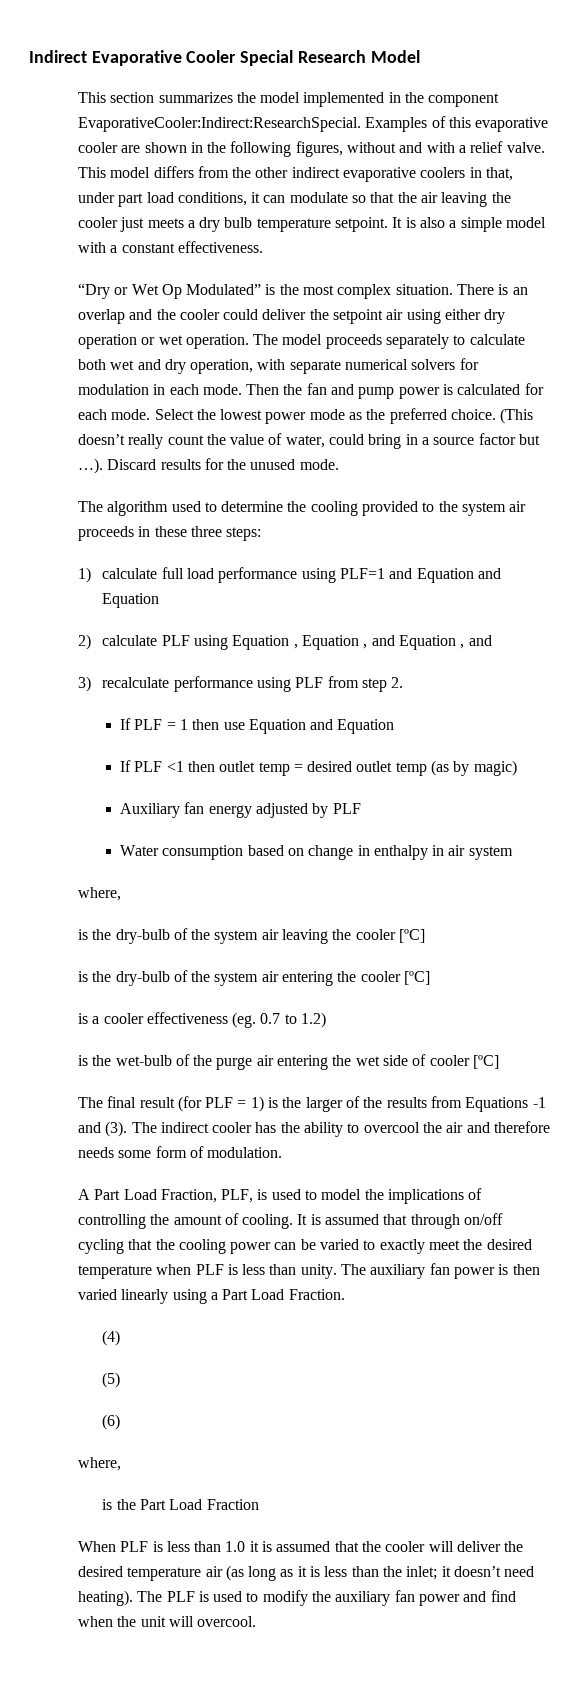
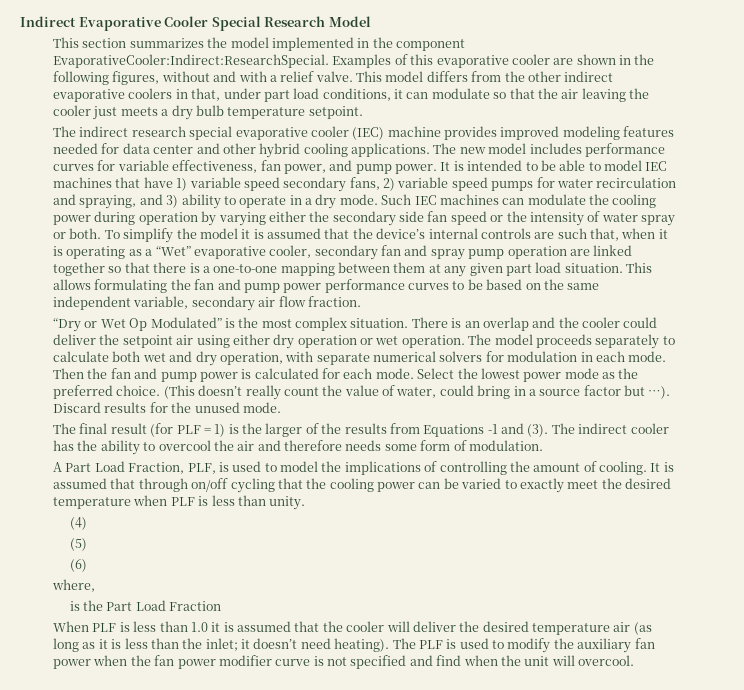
[392,217,547,232] [77,241,263,253] It is also a simple model with a constant effectiveness. -> [53,126,675,140] [53,143,665,158] [53,160,668,174] [53,177,677,192] [53,194,657,209] [53,211,676,226] [53,228,668,243] [53,245,633,260] [53,262,653,277] [53,279,600,293] [53,296,361,311] // The indirect research special evaporative cooler (IEC) machine provides improved modeling features needed for data center and other hybrid cooling applications. The new model includes performance curves for variable effectiveness, fan power, and pump power. It is intended to be able to model IEC machines that have 1) variable speed secondary fans, 2) variable speed pumps for water recirculation and spraying, and 3) ability to operate in a dry mode. Such IEC machines can modulate the cooling power during operation by varying either the secondary side fan speed or the intensity of water spray or both. To simplify the model it is assumed that the device’s internal controls are such that, when it is operating as a “Wet” evaporative cooler, secondary fan and spray pump operation are linked together so that there is a one-to-one mapping between them at any given part load situation. This allows formulating the fan and pump power performance curves to be based on the same independent variable, secondary air flow fraction.
[77,501,527,516] [77,526,262,541] [77,567,501,583] [102,593,160,608] [77,634,492,650] [77,676,404,692] [119,718,395,734] [119,760,517,776] [119,802,361,818] [119,845,513,860] [77,887,121,901] [77,928,426,944] [77,970,431,986] [77,1012,327,1028] [77,1054,500,1070] // The algorithm used to determine the cooling provided to the system air proceeds in these three steps: // 1) calculate full load performance using PLF=1 and Equation and Equation // 2) calculate PLF using Equation , Equation , and Equation , and // 3) recalculate performance using PLF from step 2. // If PLF = 1 then use Equation and Equation // If PLF <1 then outlet temp = desired outlet temp (as by magic) // Auxiliary fan energy adjusted by PLF // Water consumption based on change in enthalpy in air system // where, // is the dry-bulb of the system air leaving the cooler [ºC] // is the dry-bulb of the system air entering the cooler [ºC] // is a cooler effectiveness (eg. 0.7 to 1.2) // is the wet-bulb of the purge air entering the wet side of cooler [ºC] -> (281, 407) none
[341,1263,540,1279] [77,1289,345,1304] The auxiliary fan power is then varied linearly using a Part Load Fraction. -> (306, 503) none
(461, 1600) none -> [93,655,407,669] when the fan power modifier curve is not specified

